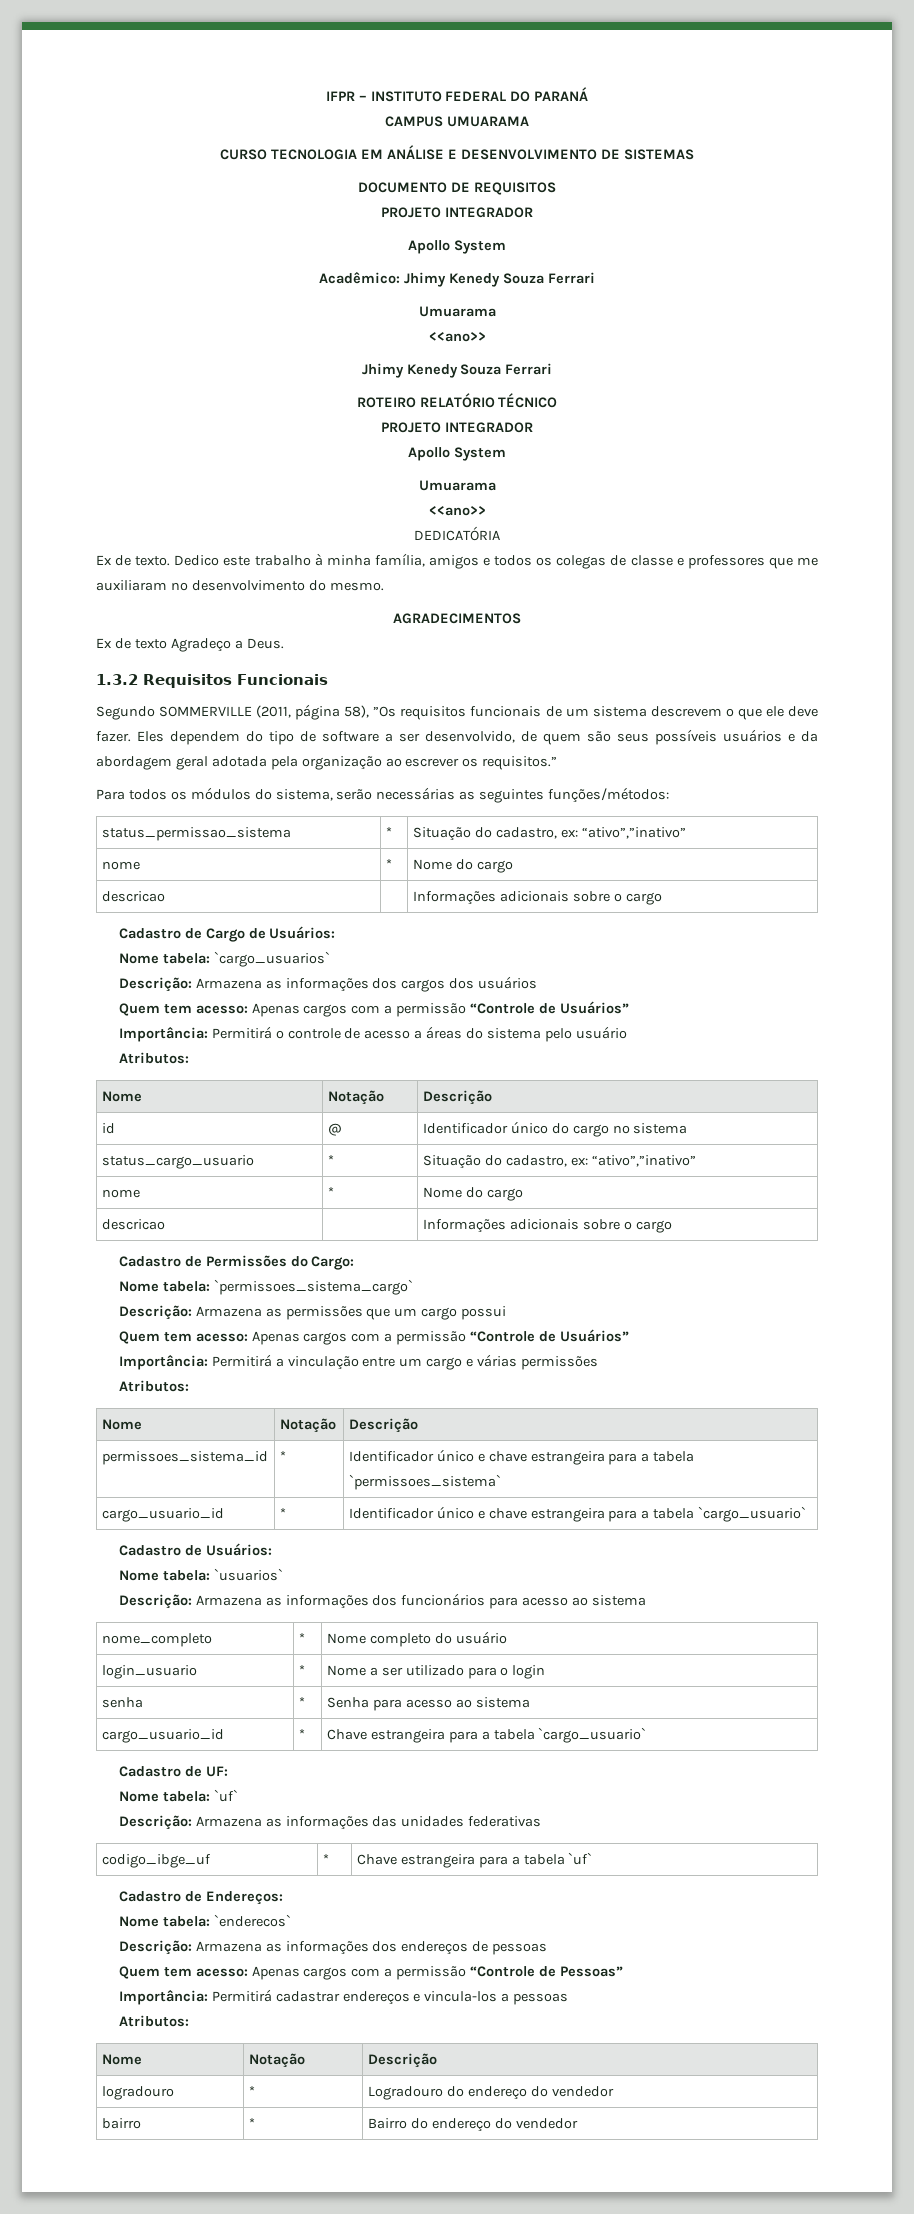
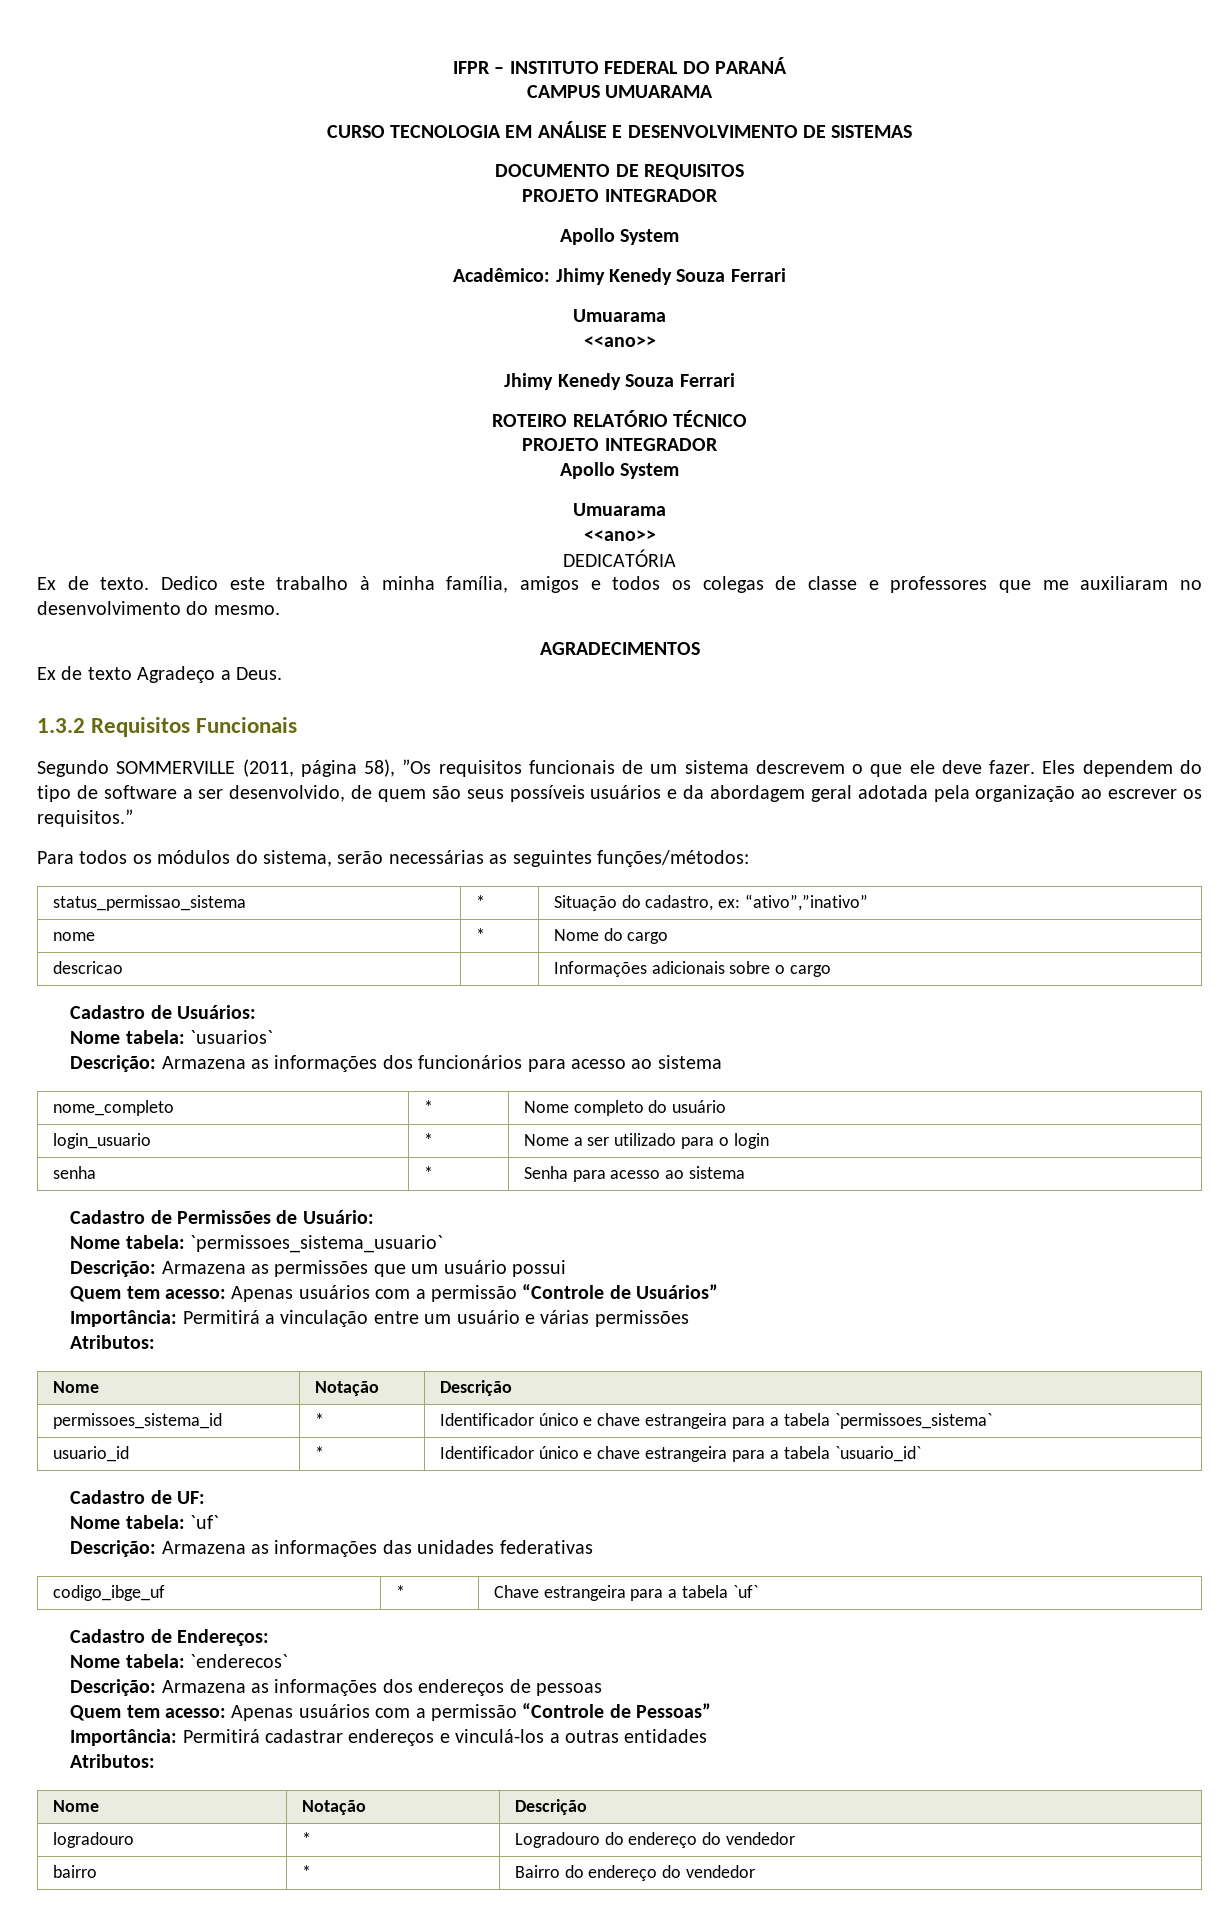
[118,926,336,942] [118,951,330,967] [118,976,538,992] [118,1001,629,1017] [118,1026,627,1042] [118,1052,189,1064] [101,1091,142,1102] [327,1090,384,1105] [422,1090,492,1105] [101,1123,115,1134] [327,1123,342,1136] [422,1121,688,1137] [101,1155,254,1169] [327,1155,334,1165] [422,1155,696,1169] [101,1189,140,1198] [327,1187,334,1197] [422,1187,523,1201] [101,1219,165,1230] [422,1219,672,1233] [118,1255,355,1270] [118,1279,413,1295] [118,1305,507,1320] [118,1329,629,1345] [118,1354,599,1370] [118,1380,189,1392] [101,1419,142,1430] [279,1418,336,1433] [348,1418,418,1433] [101,1451,268,1465] [279,1451,286,1461] [348,1449,695,1465] [348,1474,501,1490] [101,1508,224,1522] [279,1508,286,1518] [348,1506,807,1522] // Cadastro de Cargo de Usuários: // Nome tabela: `cargo_usuarios` // Descrição: Armazena as informações dos cargos dos usuários // Quem tem acesso: Apenas cargos com a permissão “Controle de Usuários” // Importância: Permitirá o controle de acesso a áreas do sistema pelo usuário // Atributos: // Nome | Notação | Descrição // id | @ | Identificador único do cargo no sistema // status_cargo_usuario | * | Situação do cadastro, ex: “ativo”,”inativo” // nome | * | Nome do cargo // descricao | | Informações adicionais sobre o cargo // Cadastro de Permissões do Cargo: // Nome tabela: `permissoes_sistema_cargo` // Descrição: Armazena as permissões que um cargo possui // Quem tem acesso: Apenas cargos com a permissão “Controle de Usuários” // Importância: Permitirá a vinculação entre um cargo e várias permissões // Atributos: // Nome | Notação | Descrição // permissoes_sistema_id | * | Identificador único e chave estrangeira para a tabela `permissoes_sistema` // cargo_usuario_id | * | Identificador único e chave estrangeira para a tabela `cargo_usuario` -> (832, 971) none
[101,1729,224,1743] [298,1729,305,1739] [326,1727,647,1743] // cargo_usuario_id | * | Chave estrangeira para a tabela `cargo_usuario` -> [70,1210,374,1224] [70,1235,443,1253] [70,1260,566,1277] [70,1284,719,1302] [70,1310,689,1327] [70,1335,156,1349] [52,1381,99,1393] [314,1381,379,1396] [439,1380,512,1396] [52,1413,222,1429] [314,1413,324,1426] [439,1413,992,1429] [52,1446,129,1462] [314,1446,324,1459] [439,1446,921,1462] // Cadastro de Permissões de Usuário: // Nome tabela: `permissoes_sistema_usuario` // Descrição: Armazena as permissões que um usuário possui // Quem tem acesso: Apenas usuários com a permissão “Controle de Usuários” // Importância: Permitirá a vinculação entre um usuário e várias permissões // Atributos: // Nome | Notação | Descrição // permissoes_sistema_id | * | Identificador único e chave estrangeira para a tabela `permissoes_sistema` // usuario_id | * | Identificador único e chave estrangeira para a tabela `usuario_id`
[303,1967,348,1980] cargos -> [298,1704,370,1718] usuários
[424,1991,569,2005] vincula-los a pessoas -> [455,1729,708,1743] vinculá-los a outras entidades

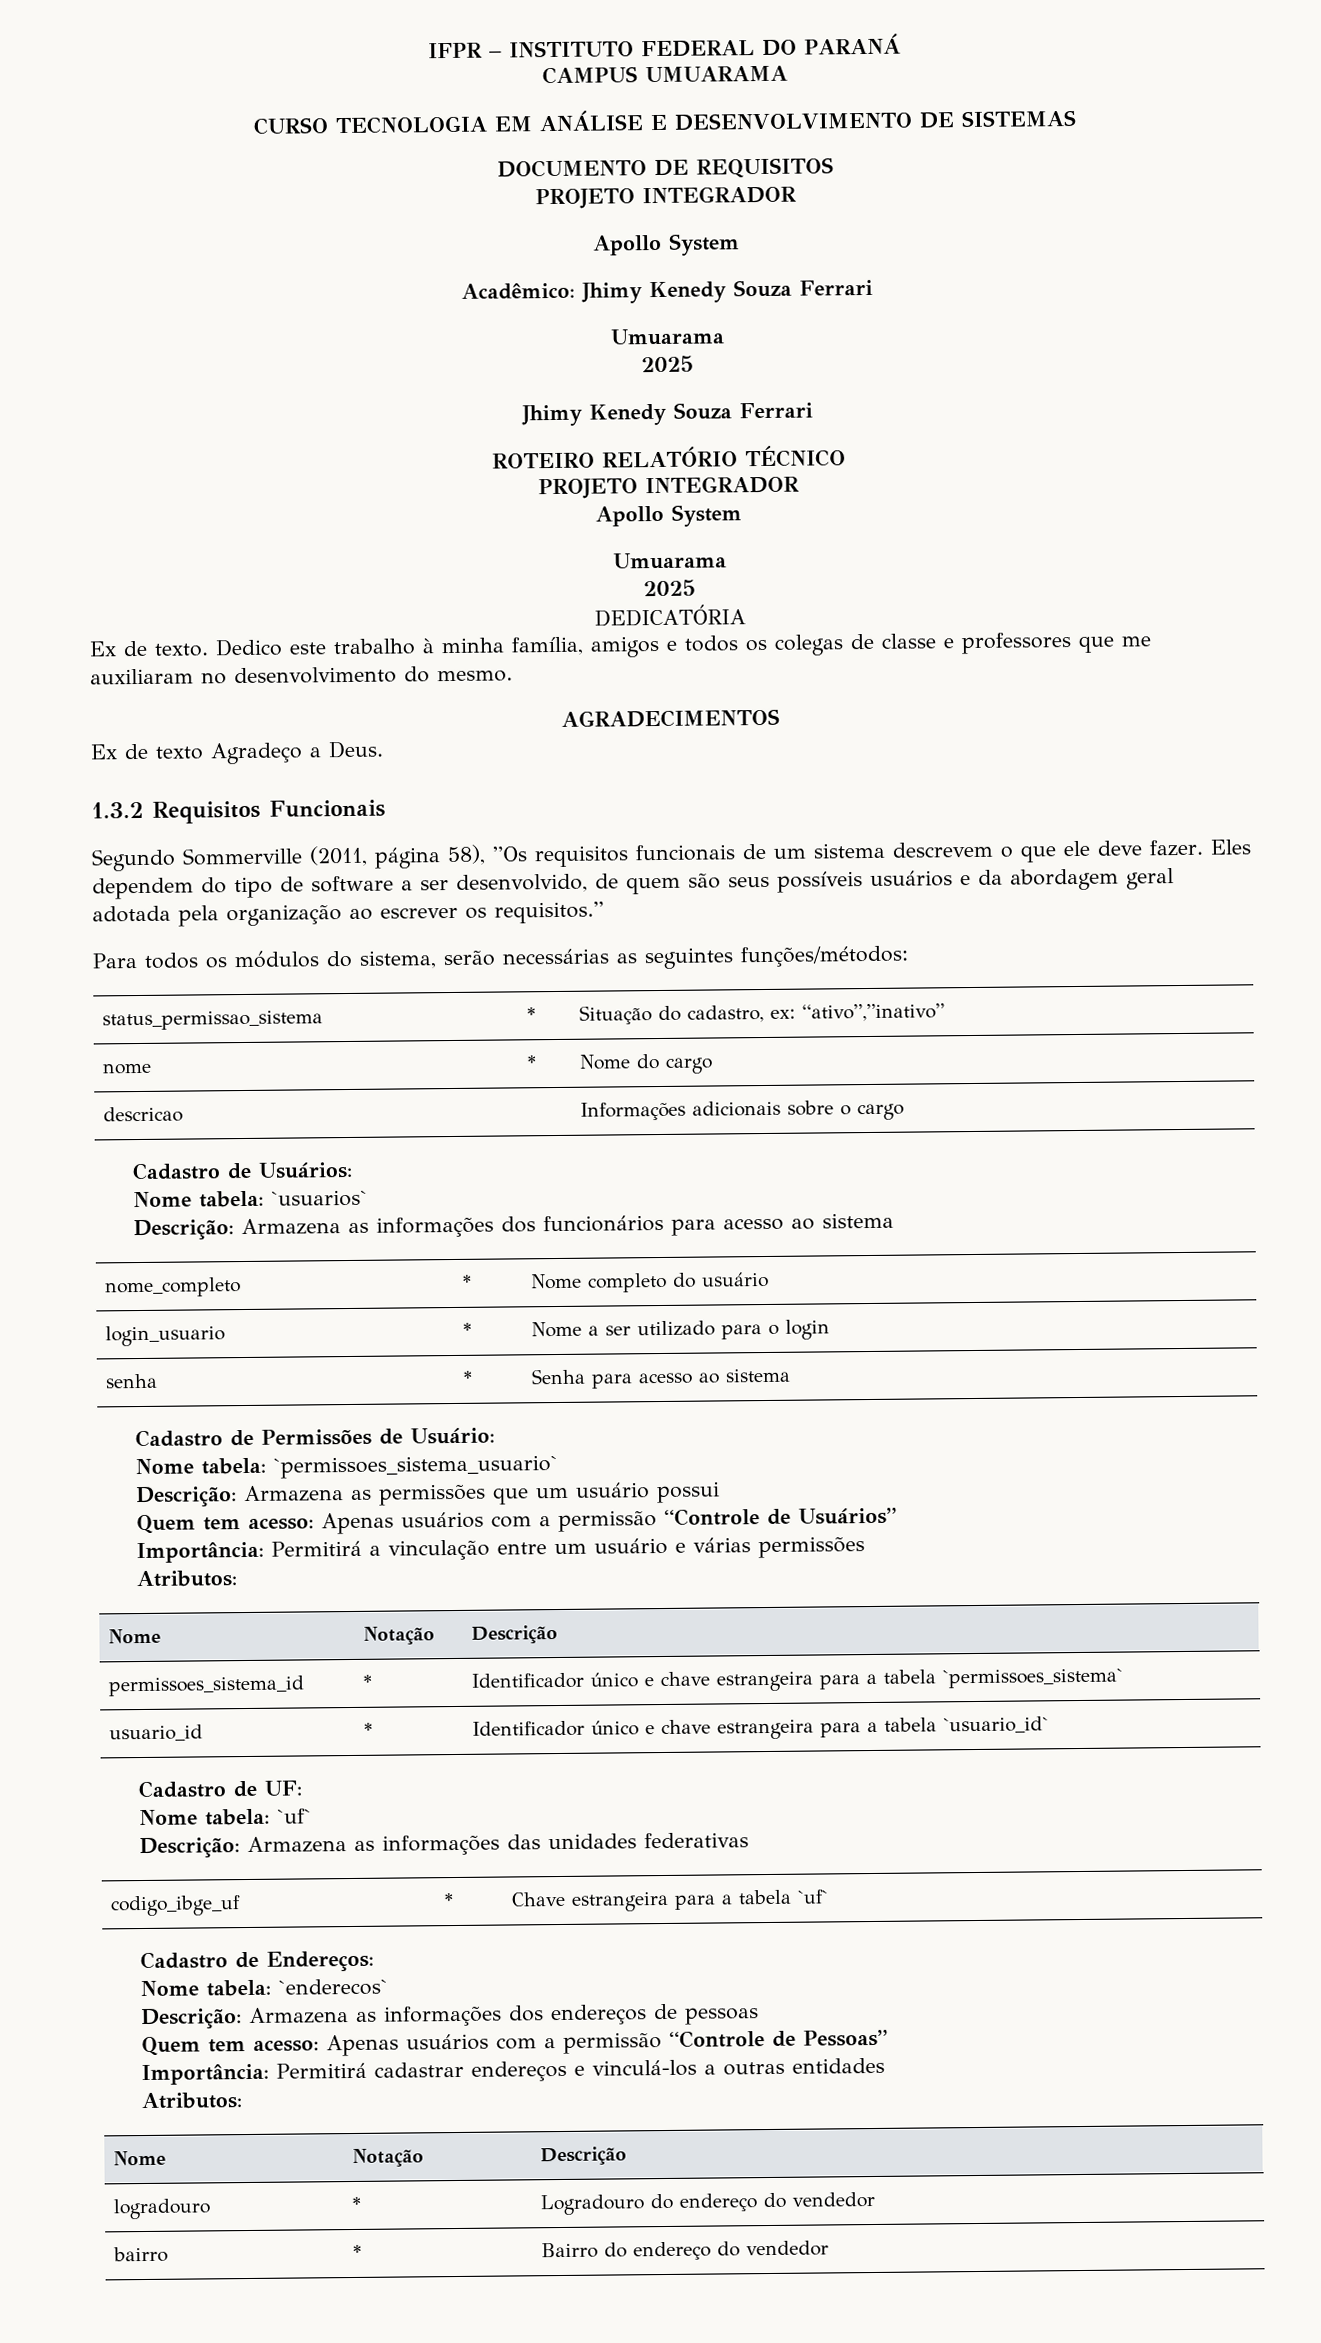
[583,336,656,347] <<ano>> -> [641,355,694,373] 2025
[583,530,656,541] <<ano>> -> [643,579,696,597] 2025
[116,761,236,774] SOMMERVILLE -> [182,847,303,866] Sommerville

